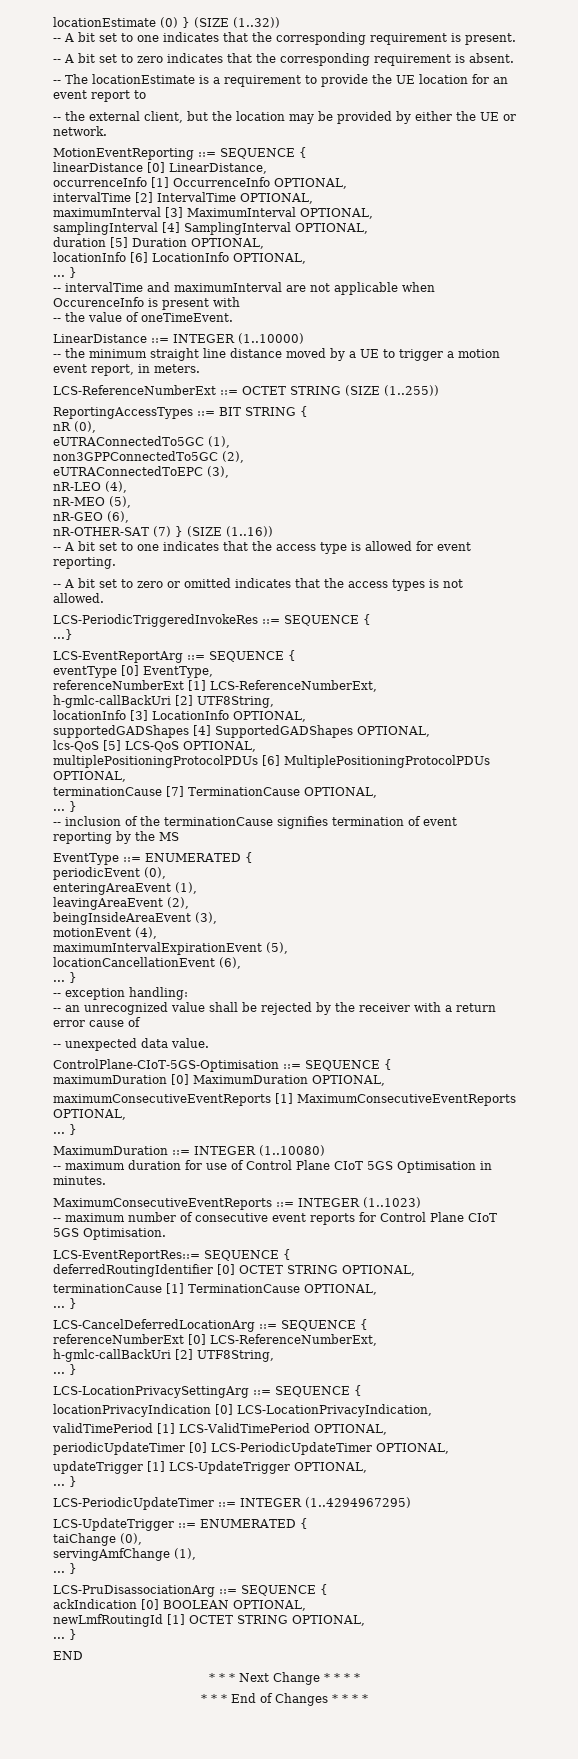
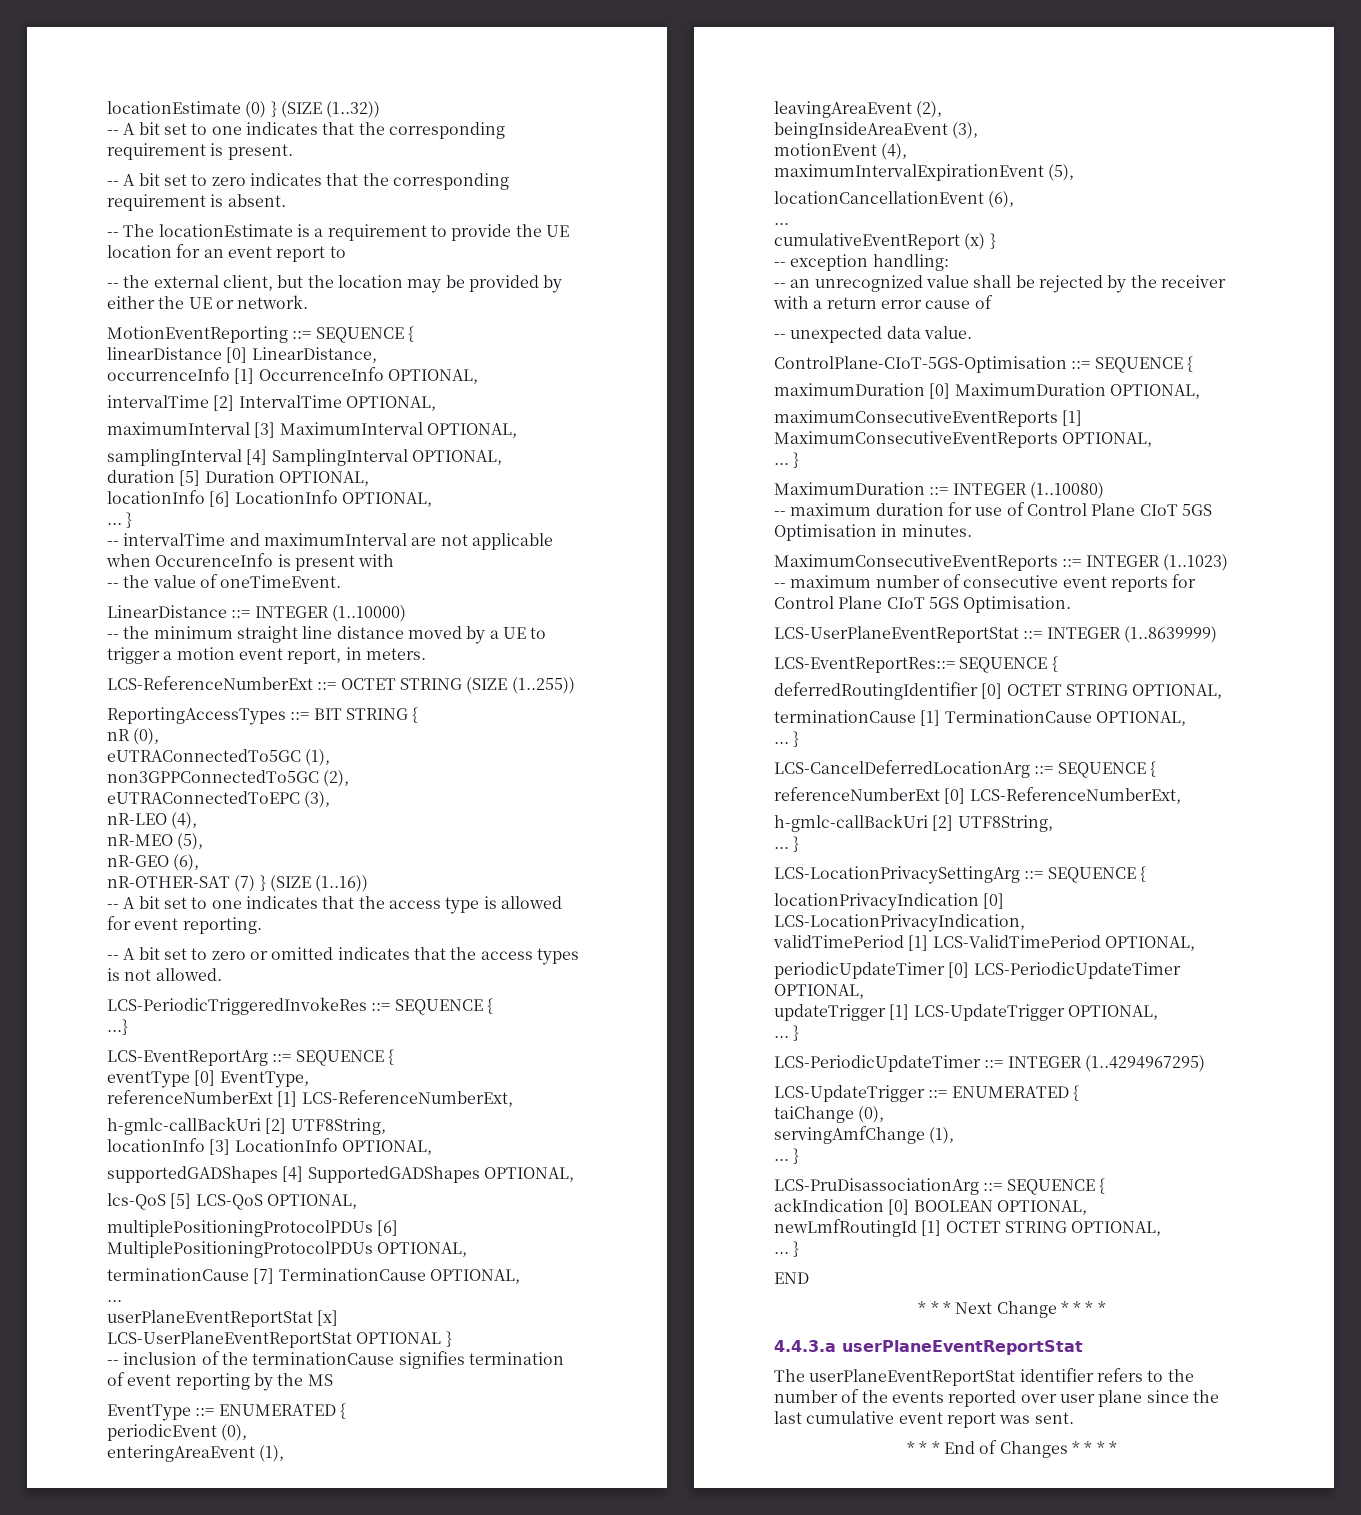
(65, 810) none -> [107,1310,339,1327] [107,1331,442,1348] // userPlaneEventReportStat [x] LCS-UserPlaneEventReportStat OPTIONAL
(65, 981) none -> [774,233,986,250] // cumulativeEventReport (x)
(166, 1234) none -> [774,626,1217,643] // LCS-UserPlaneEventReportStat ::= INTEGER (1..8639999)
(360, 1677) none -> [774,1340,1083,1355] [774,1368,1194,1386] [774,1389,1219,1407] [774,1411,1074,1428] // 4.4.3.a userPlaneEventReportStat // The userPlaneEventReportStat identifier refers to the number of the events reported over user plane since the last cumulative event report was sent.

